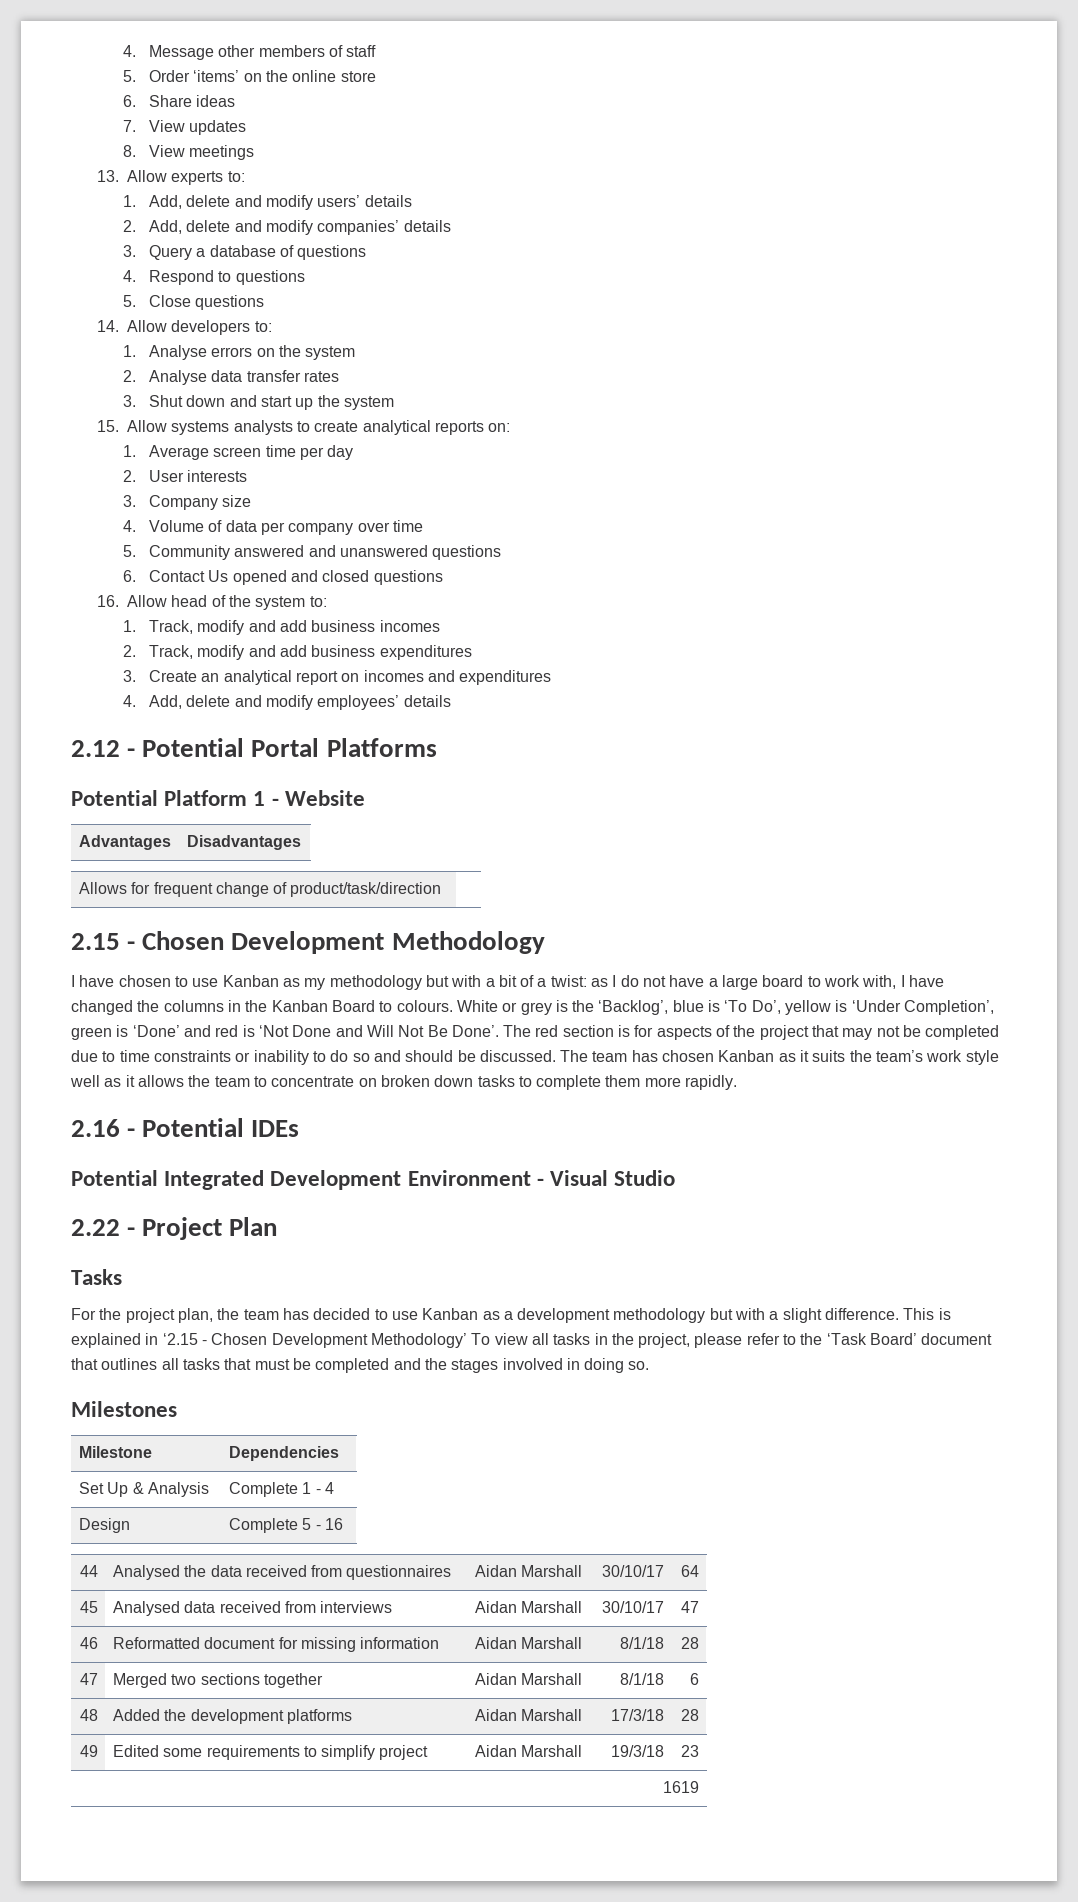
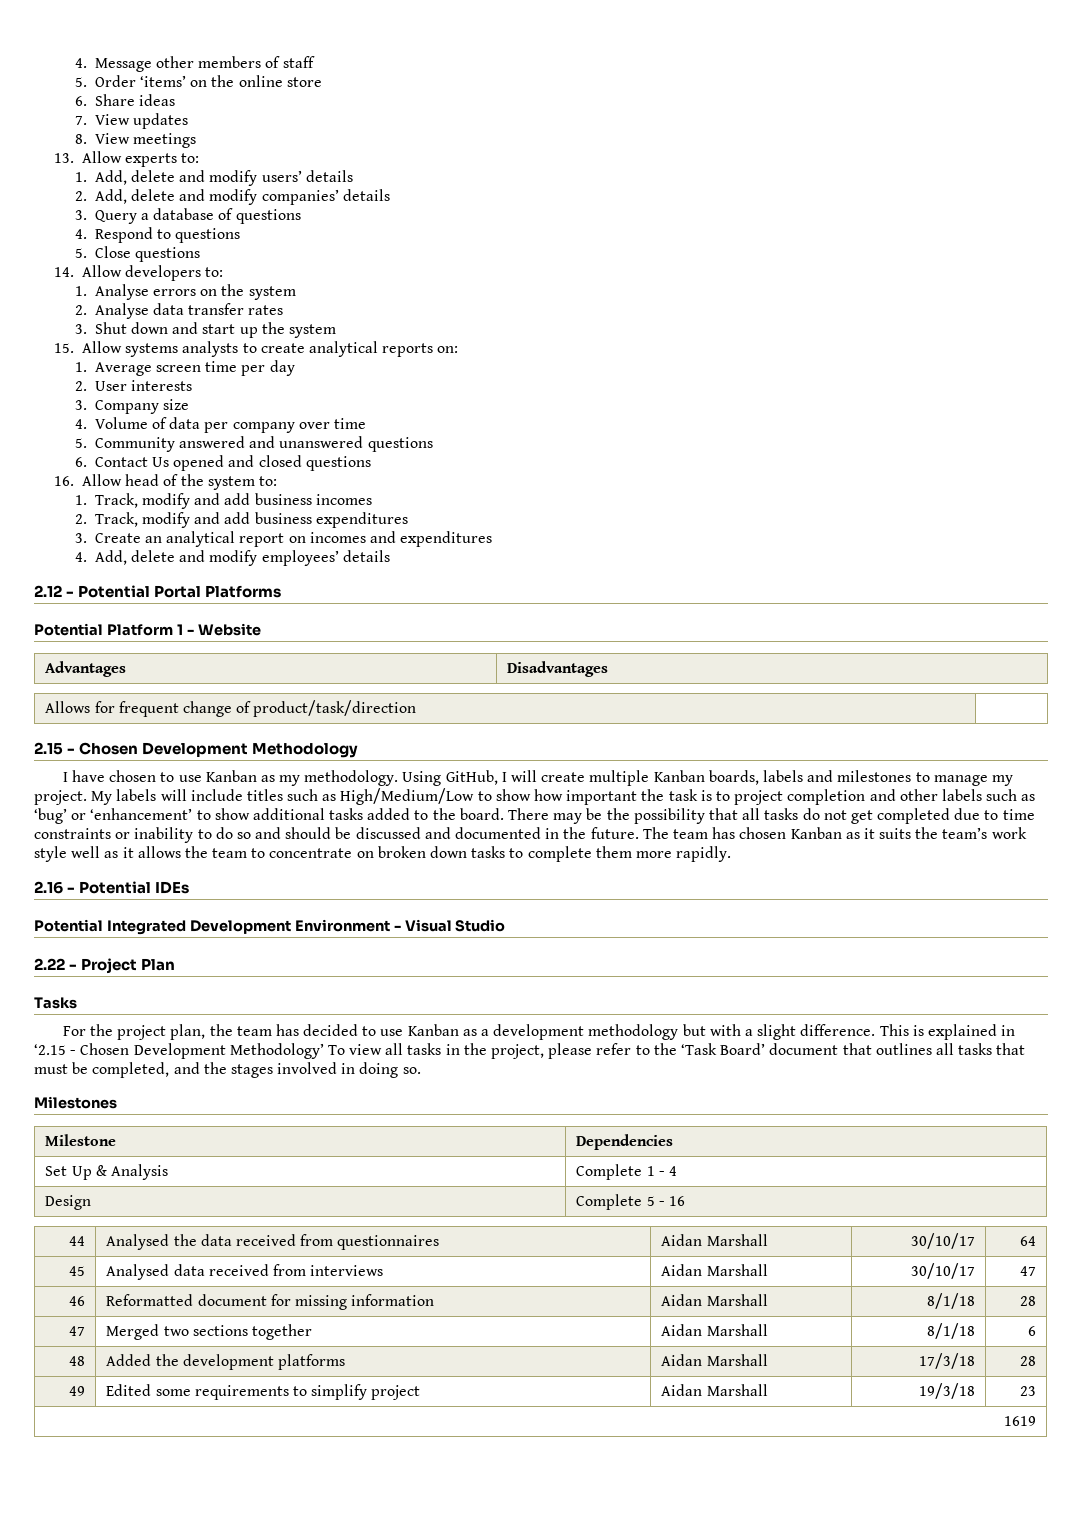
[329,975,944,990] [71,1000,995,1015] [71,1025,922,1040] methodology but with a bit of a twist: as I do not have a large board to work with, I have changed the columns in the Kanban Board to colours. White or grey is the ‘Backlog’, blue is ‘To Do’, yellow is ‘Under Completion’, green is ‘Done’ and red is ‘Not Done and Will Not Be Done’. The red section is for aspects of the project that may not be -> [304,770,1013,786] [34,788,1036,805] [34,808,873,824] methodology. Using GitHub, I will create multiple Kanban boards, labels and milestones to manage my project. My labels will include titles such as High/Medium/Low to show how important the task is to project completion and other labels such as ‘bug’ or ‘enhancement’ to show additional tasks added to the board. There may be the possibility that all tasks do not get
[479,1050,556,1062] discussed. -> [355,827,639,839] discussed and documented in the future.
[315,1358,390,1373] completed -> [92,1062,170,1078] completed,

